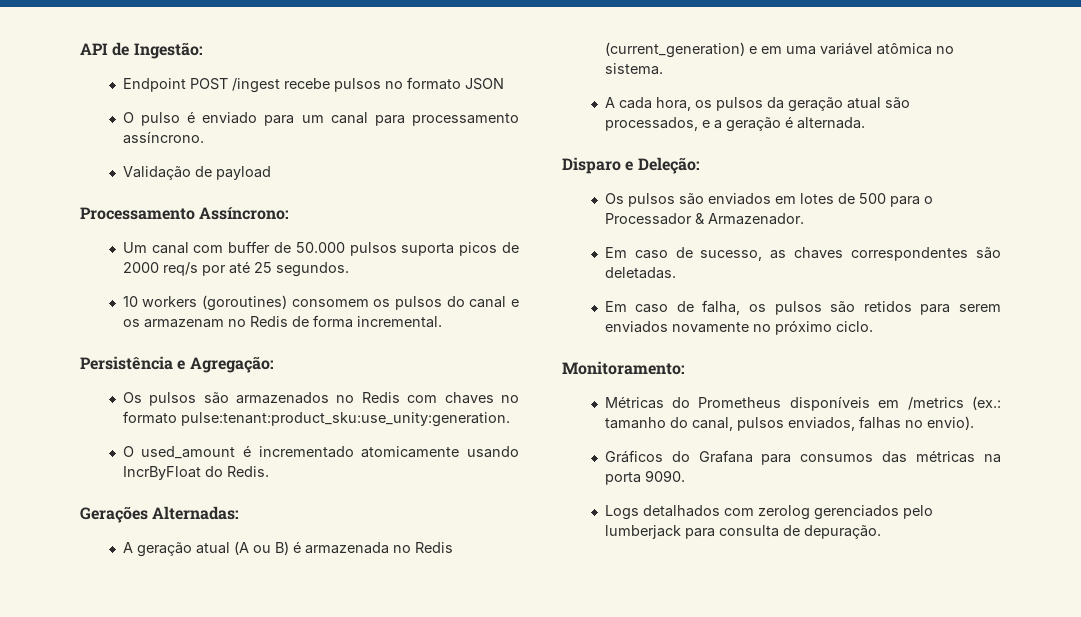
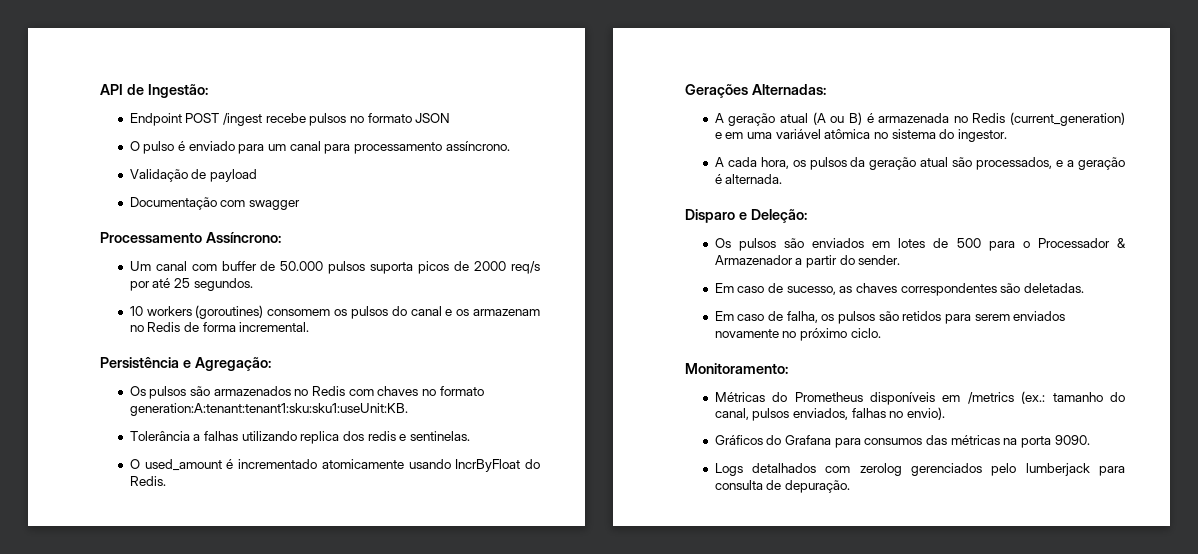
(271, 173) none -> [129,197,301,210] // Documentação com swagger
[180,412,510,427] pulse:tenant:product_sku:use_unity:generation. -> [129,403,408,416] [129,431,470,444] generation:A:tenant:tenant1:sku:sku1:useUnit:KB. // Tolerância a falhas utilizando replica dos redis e sentinelas.
[604,63,663,75] sistema. -> [891,129,1007,142] sistema do ingestor.
[707,213,804,225] Armazenador. -> [714,255,901,268] Armazenador a partir do sender.

